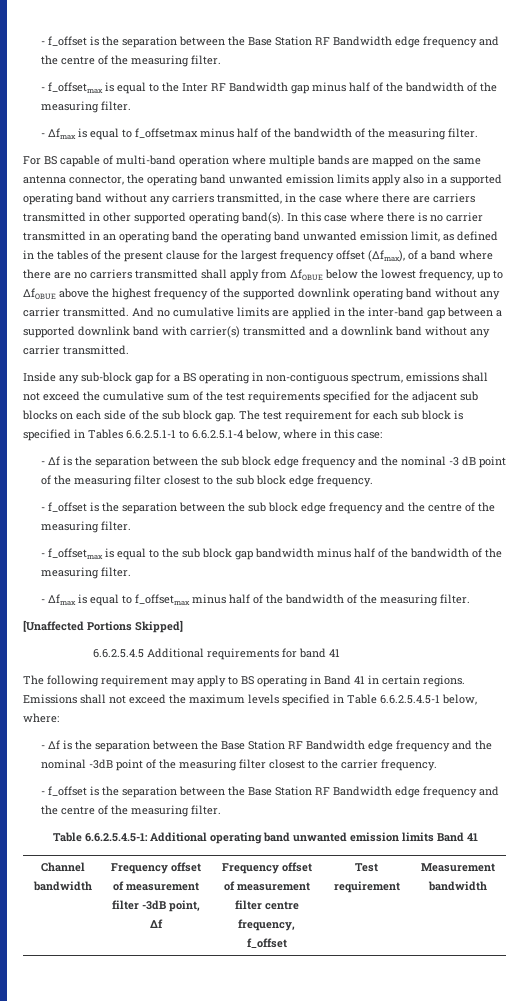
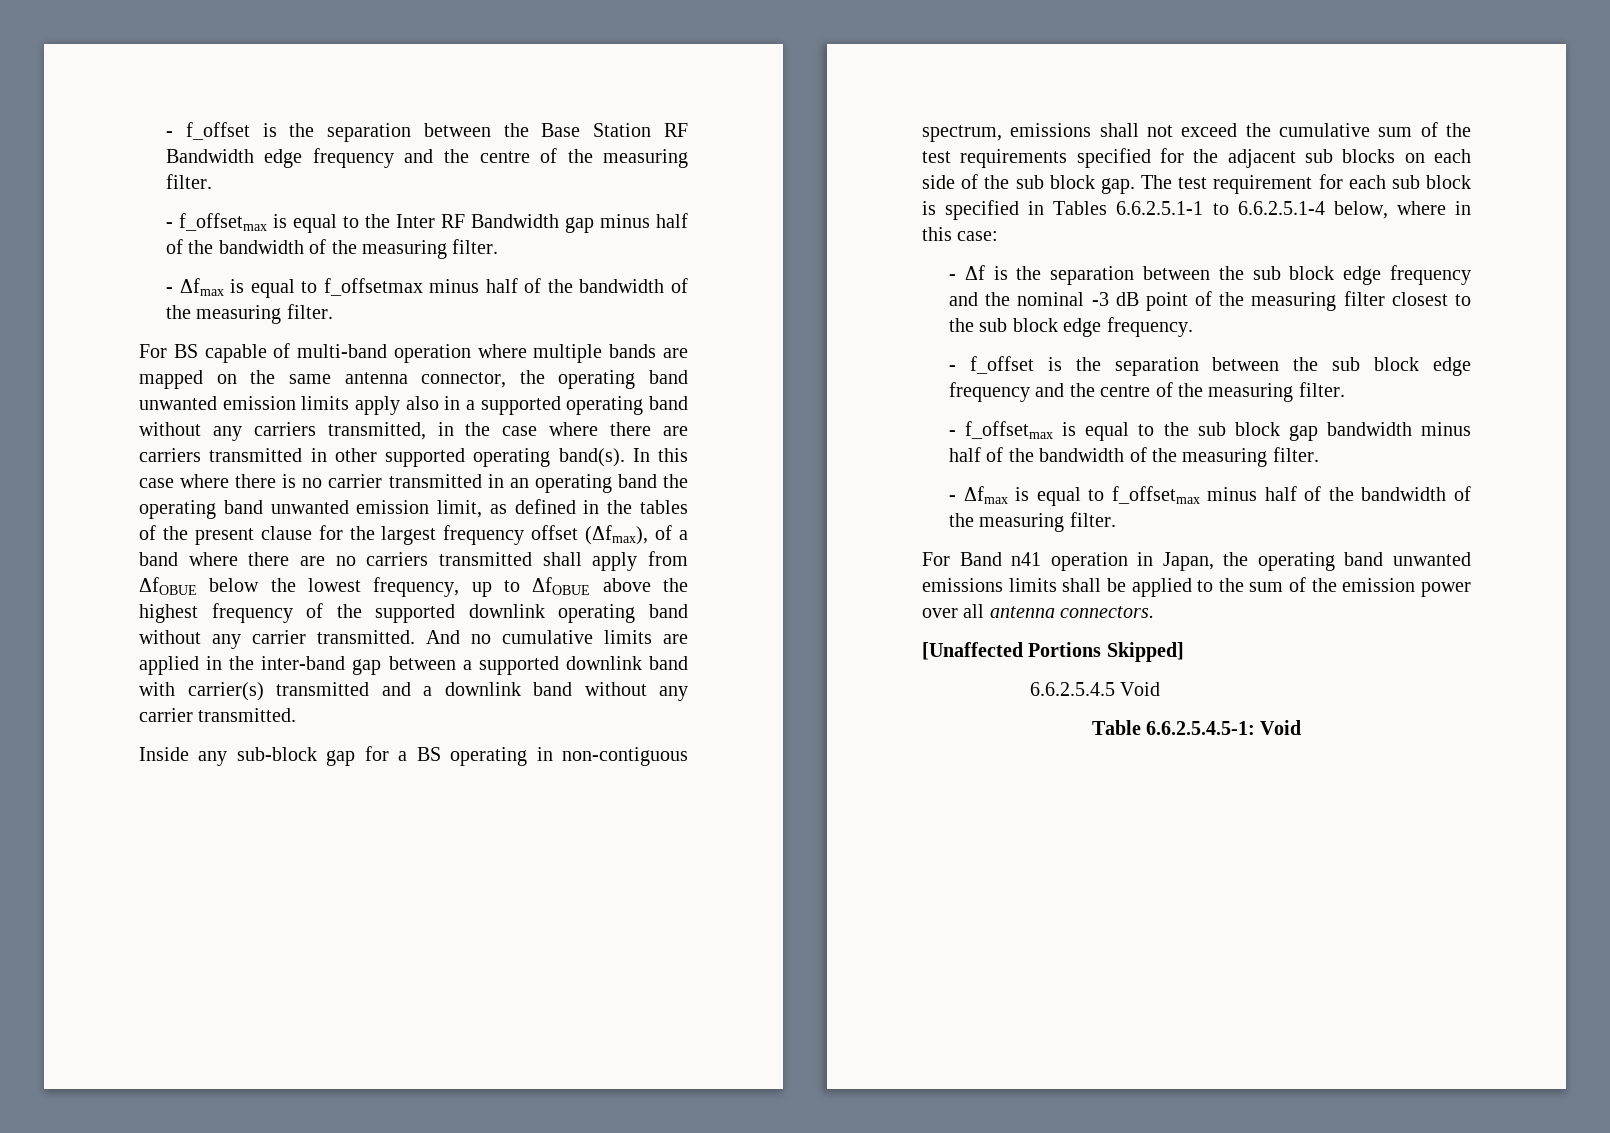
[23,620,183,633] [93,648,341,660] [23,675,465,687] [23,694,477,706] [23,713,59,723] [40,740,492,752] [40,759,437,771] [40,786,499,798] [40,805,221,817] [52,832,478,844] [41,862,85,872] [33,881,92,891] [111,862,201,874] [113,881,199,891] [112,900,200,912] [150,919,163,928] [221,862,312,874] [223,881,310,891] [234,900,299,910] [238,919,295,931] [246,938,287,948] [355,863,378,872] [333,881,400,893] [420,863,495,872] [427,881,487,891] [Unaffected Portions Skipped] // 6.6.2.5.4.5 Additional requirements for band 41 // The following requirement may apply to BS operating in Band 41 in certain regions. Emissions shall not exceed the maximum levels specified in Table 6.6.2.5.4.5-1 below, where: // - Δf is the separation between the Base Station RF Bandwidth edge frequency and the nominal -3dB point of the measuring filter closest to the carrier frequency. // - f_offset is the separation between the Base Station RF Bandwidth edge frequency and the centre of the measuring filter. // Table 6.6.2.5.4.5-1: Additional operating band unwanted emission limits Band 41 // Channel bandwidth | Frequency offset of measurement filter -3dB point, Δf | Frequency offset of measurement filter centre frequency, f_offset | Test requirement | Measurement bandwidth -> [922,552,1471,571] [922,577,1471,597] [922,604,1155,618] [922,642,1184,662] [1029,682,1161,696] [1091,720,1302,735] For Band n41 operation in Japan, the operating band unwanted emissions limits shall be applied to the sum of the emission power over all antenna connectors. // [Unaffected Portions Skipped] // 6.6.2.5.4.5 Void // Table 6.6.2.5.4.5-1: Void

